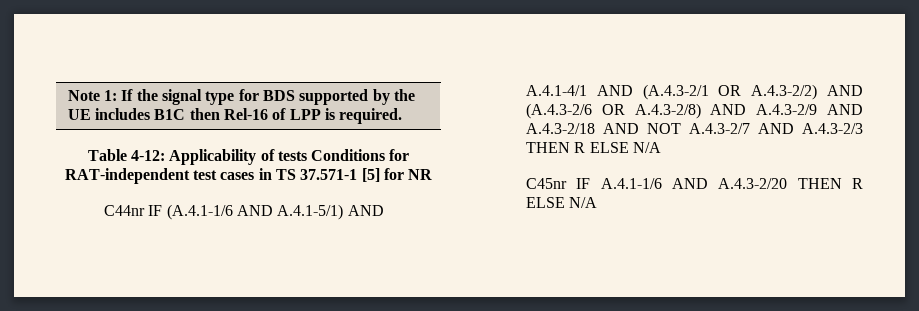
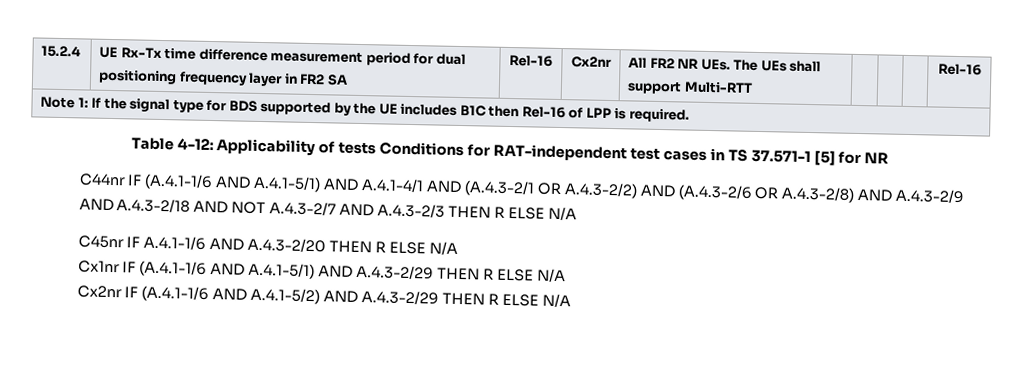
(67, 95) none -> [41,45,82,58] [99,46,466,66] [98,69,348,87] [509,54,553,67] [571,56,612,69] [628,57,822,73] [627,80,753,95] [937,63,982,76] 15.2.4 | UE Rx-Tx time difference measurement period for dual positioning frequency layer in FR2 SA | Rel-16 | Cx2nr | All FR2 NR UEs. The UEs shall support Multi-RTT | | | | Rel-16 //
(598, 202) none -> [77,260,566,283] [76,285,571,308] // Cx1nr IF (A.4.1-1/6 AND A.4.1-5/1) AND A.4.3-2/29 THEN R ELSE N/A // Cx2nr IF (A.4.1-1/6 AND A.4.1-5/2) AND A.4.3-2/29 THEN R ELSE N/A

